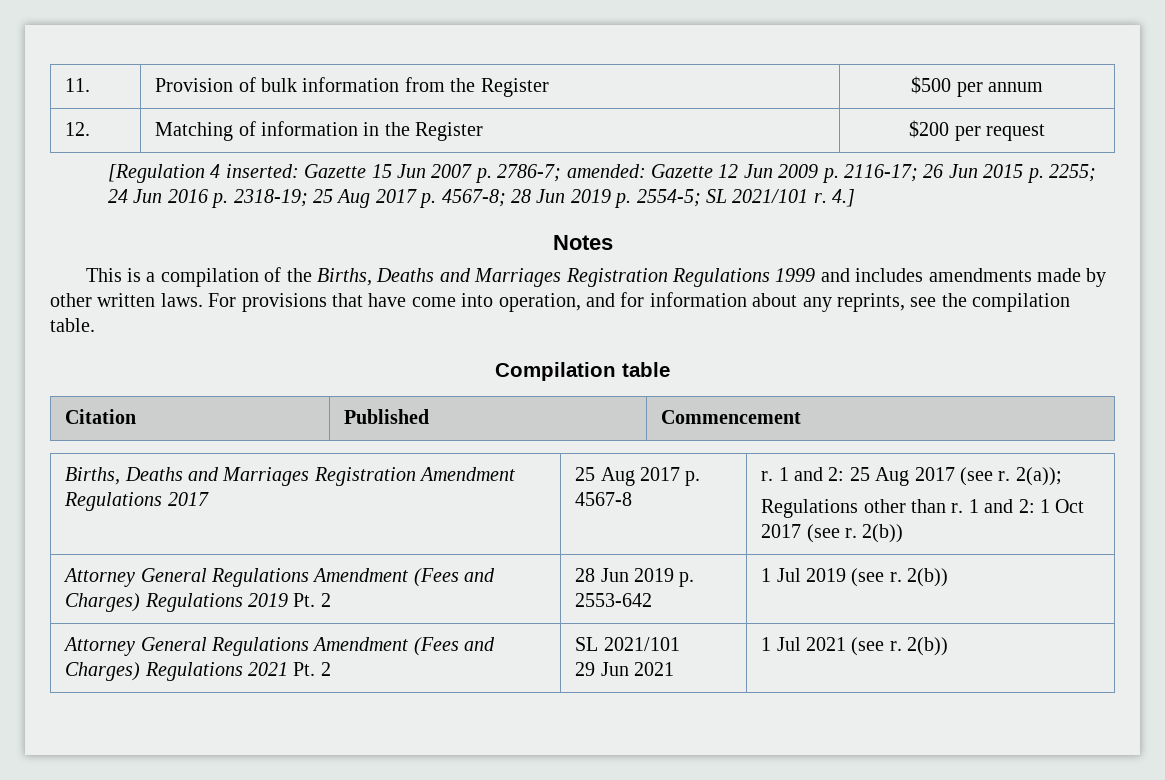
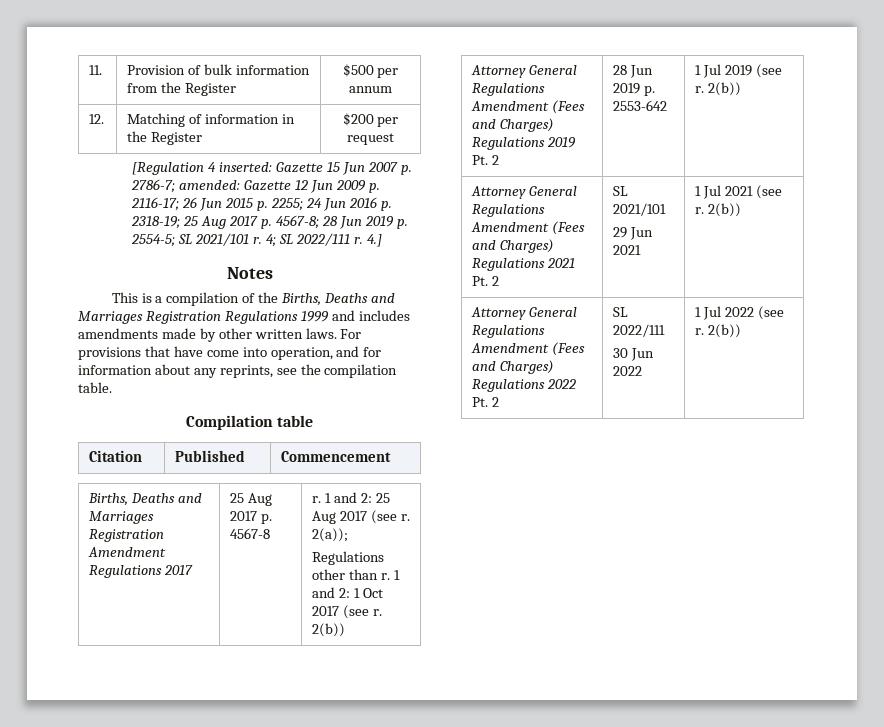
(827, 198) none -> [266,233,363,247] 4; SL 2022/111 r.
(949, 646) none -> [471,307,577,320] [472,325,546,338] [471,342,585,356] [472,360,554,374] [472,379,576,392] [472,397,499,407] [613,307,629,317] [613,324,666,337] [613,348,654,361] [613,366,643,376] [695,306,784,320] [695,324,741,338] // Attorney General Regulations Amendment (Fees and Charges) Regulations 2022 Pt. 2 | SL 2022/111 // 30 Jun 2022 | 1 Jul 2022 (see r. 2(b))

